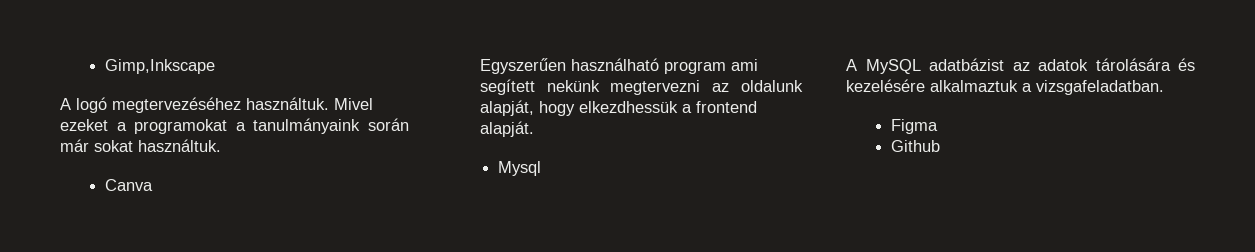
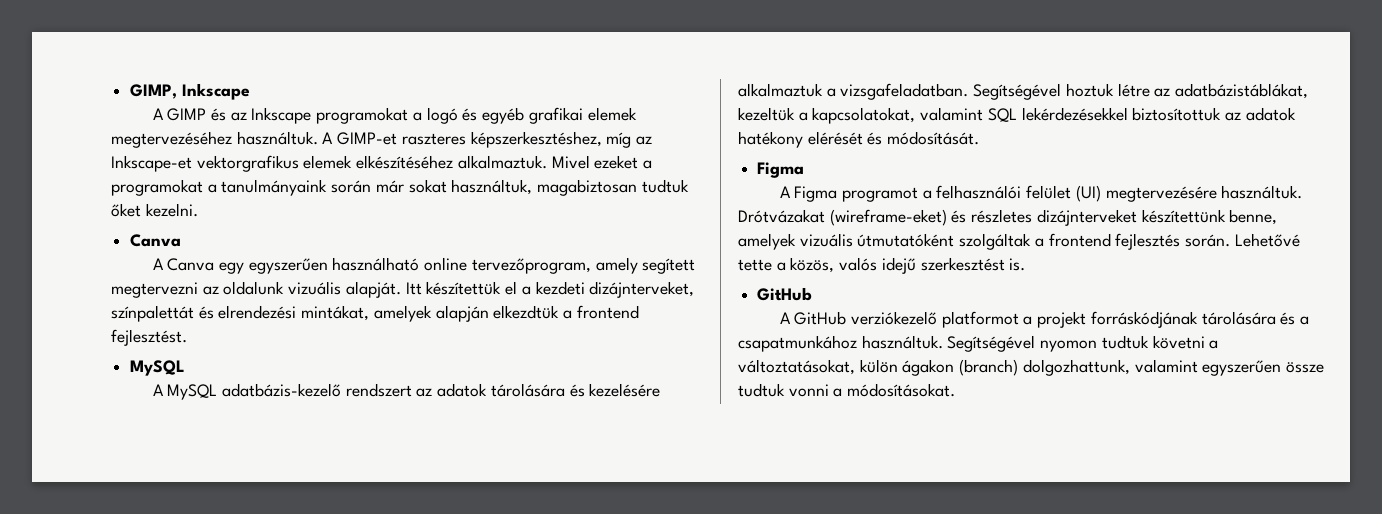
[104,59,215,74] [60,97,329,113] Gimp,Inkscape // A logó megtervezéséhez használtuk. -> [130,83,250,100] [152,107,637,124] [111,131,653,148] [111,155,547,172] GIMP, Inkscape // A GIMP és az Inkscape programokat a logó és egyéb grafikai elemek megtervezéséhez használtuk. A GIMP-et raszteres képszerkesztéshez, míg az Inkscape-et vektorgrafikus elemek elkészítéséhez alkalmaztuk.
[138,139,221,152] [104,179,153,191] [479,58,758,74] [479,79,803,95] [479,100,757,116] [479,121,534,137] [497,161,541,176] használtuk. // Canva // Egyszerűen használható program ami segített nekünk megtervezni az oldalunk alapját, hogy elkezdhessük a frontend alapját. // Mysql -> [451,179,689,196] [111,203,198,217] [130,234,182,247] [152,257,696,274] [111,281,695,298] [111,305,639,322] [111,329,187,346] [130,360,186,376] használtuk, magabiztosan tudtuk őket kezelni. // Canva // A Canva egy egyszerűen használható online tervezőprogram, amely segített megtervezni az oldalunk vizuális alapját. Itt készítettük el a kezdeti dizájnterveket, színpalettát és elrendezési mintákat, amelyek alapján elkezdtük a frontend fejlesztést. // MySQL
[929,58,1004,71] adatbázist -> [222,383,412,397] adatbázis-kezelő rendszert
[890,119,938,134] [890,140,940,152] // Figma // Github -> [973,83,1309,100] [738,107,1296,124] [738,131,980,148] [757,162,805,178] [779,185,1303,202] [738,209,1278,226] [738,233,1300,250] [738,257,1026,274] [757,287,813,301] [779,311,1310,328] [738,335,1219,352] [738,359,1325,376] [738,383,956,397] Segítségével hoztuk létre az adatbázistáblákat, kezeltük a kapcsolatokat, valamint SQL lekérdezésekkel biztosítottuk az adatok hatékony elérését és módosítását. // Figma // A Figma programot a felhasználói felület (UI) megtervezésére használtuk. Drótvázakat (wireframe-eket) és részletes dizájnterveket készítettünk benne, amelyek vizuális útmutatóként szolgáltak a frontend fejlesztés során. Lehetővé tette a közös, valós idejű szerkesztést is. // GitHub // A GitHub verziókezelő platformot a projekt forráskódjának tárolására és a csapatmunkához használtuk. Segítségével nyomon tudtuk követni a változtatásokat, külön ágakon (branch) dolgozhattunk, valamint egyszerűen össze tudtuk vonni a módosításokat.

